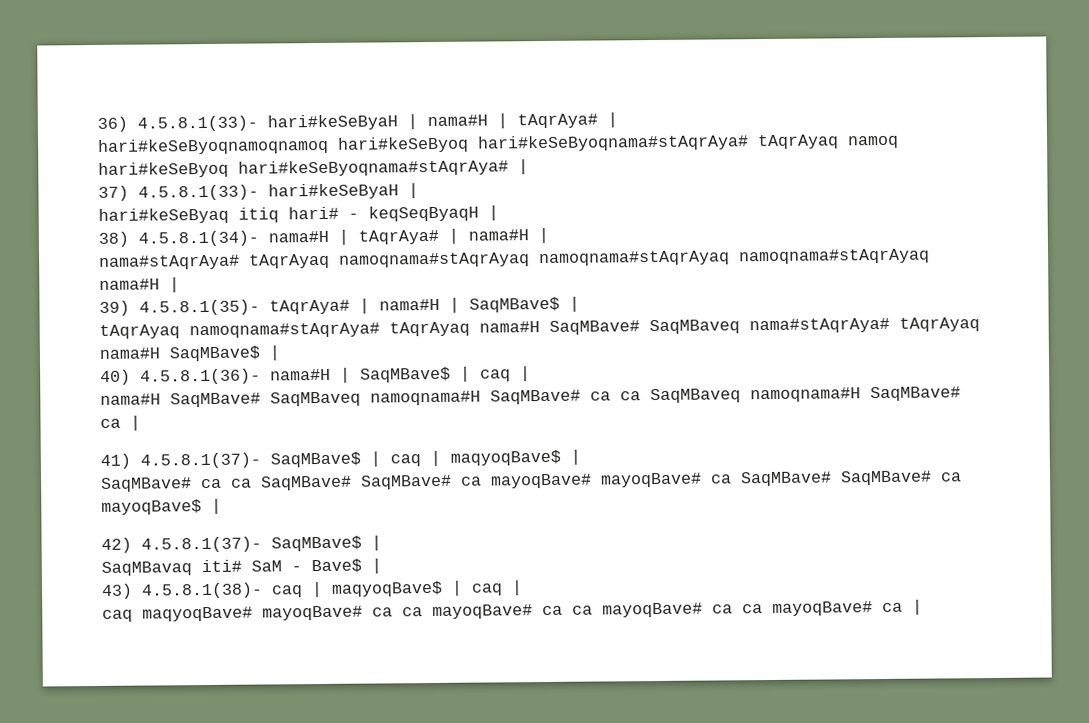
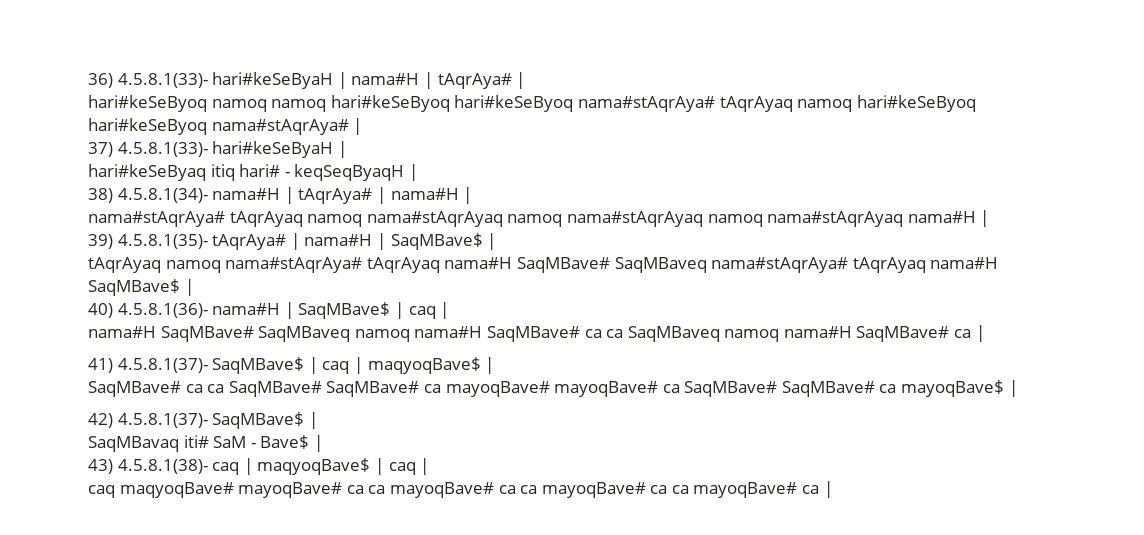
[98,134,749,155] hari#keSeByoqnamoqnamoq hari#keSeByoq hari#keSeByoqnama#stAqrAya# -> [88,95,715,112] hari#keSeByoq namoq namoq hari#keSeByoq hari#keSeByoq nama#stAqrAya#
[238,159,509,177] hari#keSeByoqnama#stAqrAya# -> [88,118,349,135] hari#keSeByoq nama#stAqrAya#
[339,248,930,268] namoqnama#stAqrAyaq namoqnama#stAqrAyaq namoqnama#stAqrAyaq -> [307,211,904,227] namoq nama#stAqrAyaq namoq nama#stAqrAyaq namoq nama#stAqrAyaq
[189,322,380,339] namoqnama#stAqrAya# -> [165,257,363,273] namoq nama#stAqrAya#
[370,390,481,406] namoqnama#H -> [354,326,483,342] namoq nama#H
[750,387,861,403] namoqnama#H -> [724,326,852,342] namoq nama#H

